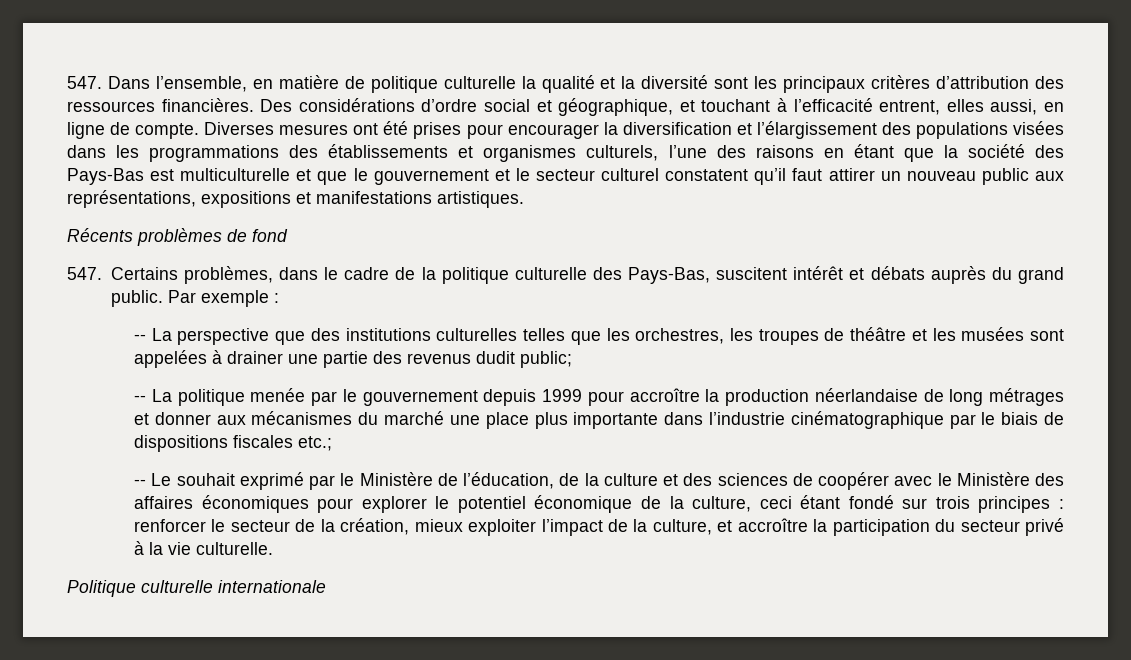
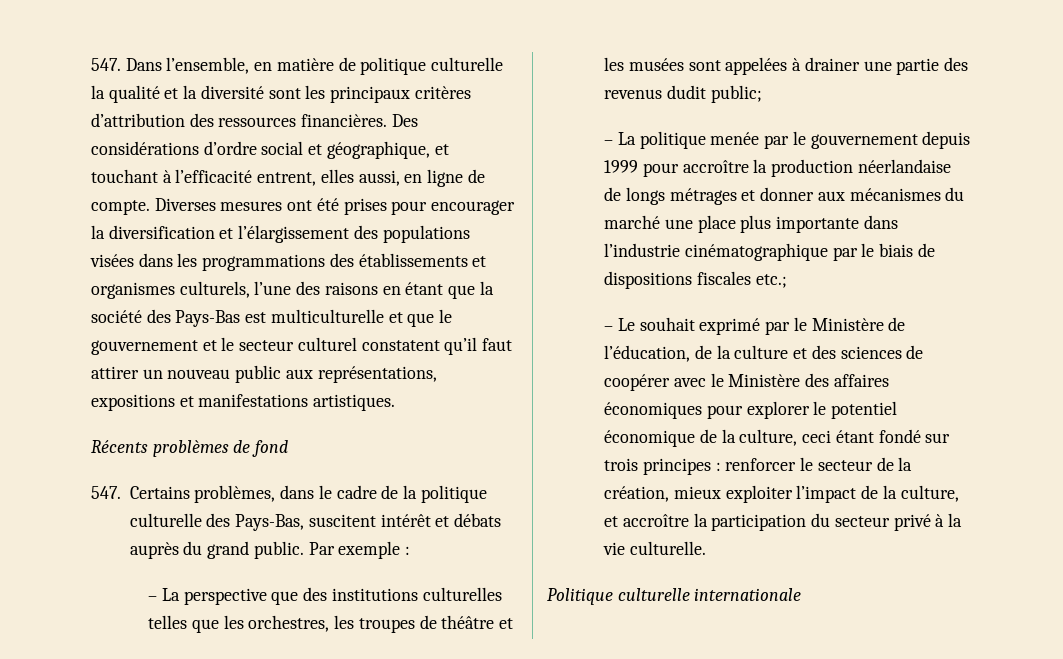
[134,334,147,341] -- -> [148,596,158,601] –
[134,395,147,402] -- -> [604,140,614,145] –
[949,389,984,406] long -> [625,187,665,205] longs
[134,479,147,486] -- -> [604,326,614,331] –

